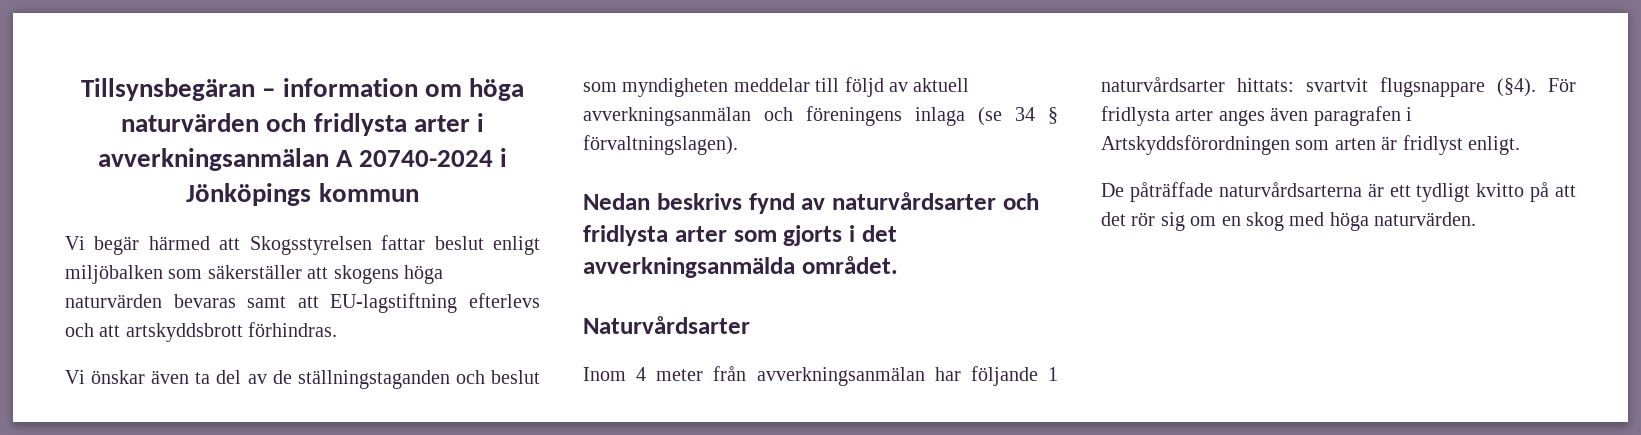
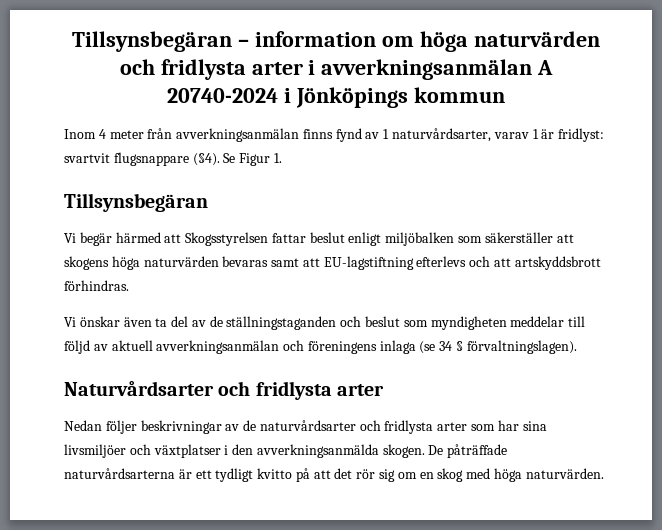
(419, 192) none -> [64,128,605,142] [64,152,282,166] [64,193,208,212] // Inom 4 meter från avverkningsanmälan finns fynd av 1 naturvårdsarter, varav 1 är fridlyst: svartvit flugsnappare (§4). Se Figur 1. // Tillsynsbegäran
[583,193,826,214] Nedan beskrivs fynd av -> [64,381,384,400] [64,420,257,434] Naturvårdsarter och fridlysta arter // Nedan följer beskrivningar av de
[783,225,897,246] [583,256,898,278] [583,316,750,334] [583,366,1058,386] [1101,77,1576,97] [1101,106,1412,126] [1101,135,1520,155] gjorts i det avverkningsanmälda området. // Naturvårdsarter // Inom 4 meter från avverkningsanmälan har följande 1 naturvårdsarter hittats: svartvit flugsnappare (§4). För fridlysta arter anges även paragrafen i Artskyddsförordningen som arten är fridlyst enligt. // -> [497,420,547,431] [64,444,425,458] har sina livsmiljöer och växtplatser i den avverkningsanmälda skogen.

